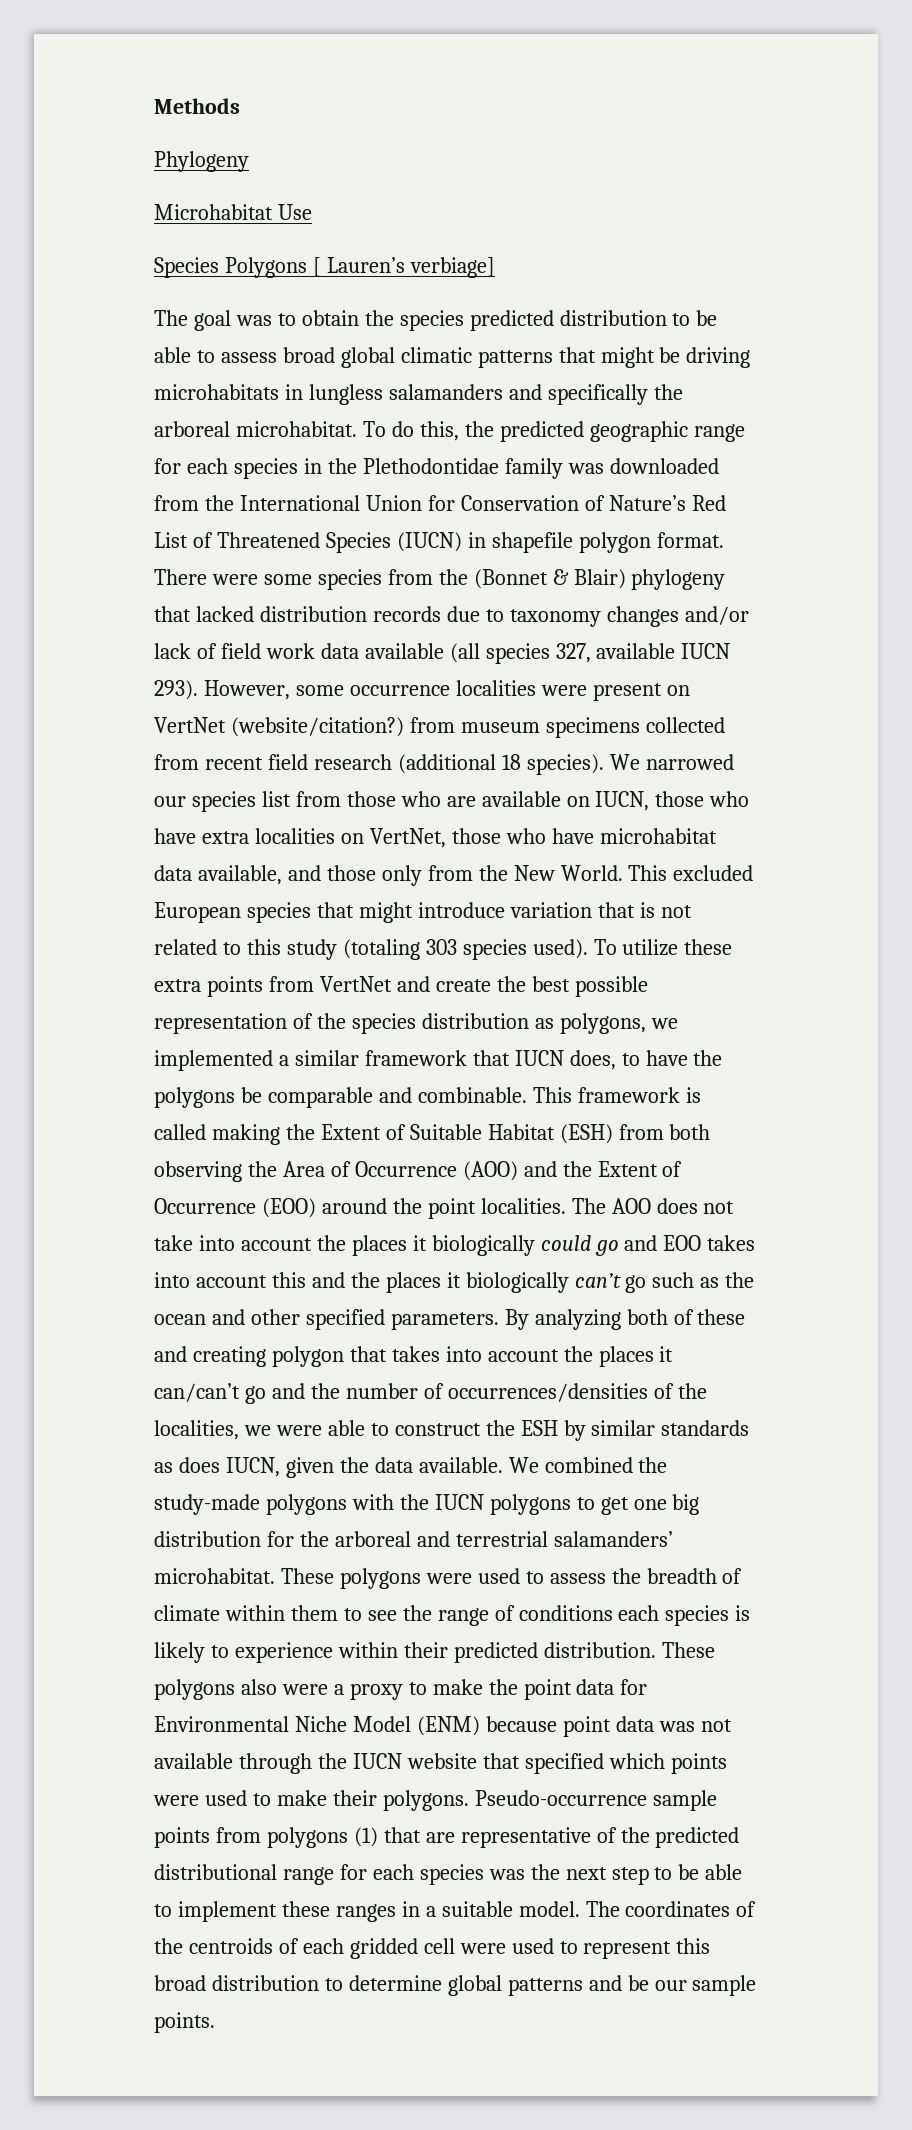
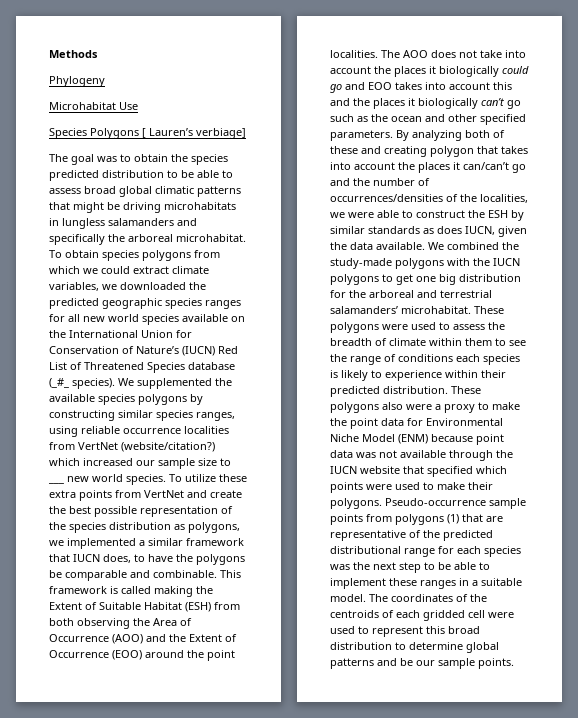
[391,421,745,442] [154,458,719,479] [154,495,199,511] do this, the predicted geographic range for each species in the Plethodontidae family was downloaded from -> [65,250,220,261] [49,266,209,274] [49,282,206,291] [49,298,241,309] [49,314,245,325] obtain species polygons from which we could extract climate variables, we downloaded the predicted geographic species ranges for all new world species available on
(686, 503) none -> [182,346,215,356] (IUCN)
[396,532,724,553] [154,569,726,590] [154,606,749,627] [154,643,731,664] [154,680,690,701] [154,717,725,738] [154,754,734,775] [154,791,750,812] [154,828,717,848] [154,865,754,886] [154,902,692,923] [154,939,588,960] (IUCN) in shapefile polygon format. There were some species from the (Bonnet & Blair) phylogeny that lacked distribution records due to taxonomy changes and/or lack of field work data available (all species 327, available IUCN 293). However, some occurrence localities were present on VertNet (website/citation?) from museum specimens collected from recent field research (additional 18 species). We narrowed our species list from those who are available on IUCN, those who have extra localities on VertNet, those who have microhabitat data available, and those only from the New World. This excluded European species that might introduce variation that is not related to this study (totaling 303 species used). -> [188,362,235,370] [49,378,232,389] [49,394,203,405] [49,410,235,421] [49,426,229,437] [49,442,215,452] [49,458,231,469] [48,482,64,484] [67,474,166,485] database (_#_ species). We supplemented the available species polygons by constructing similar species ranges, using reliable occurrence localities from VertNet (website/citation?) which increased our sample size to ___ new world species.

